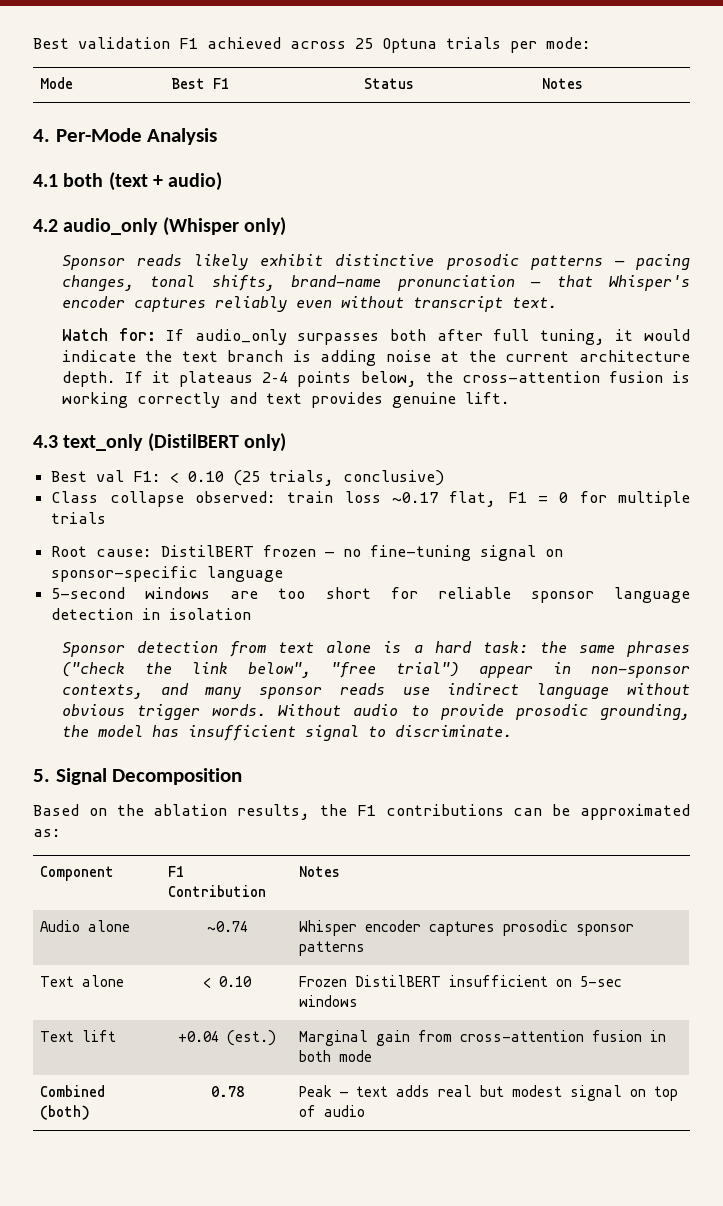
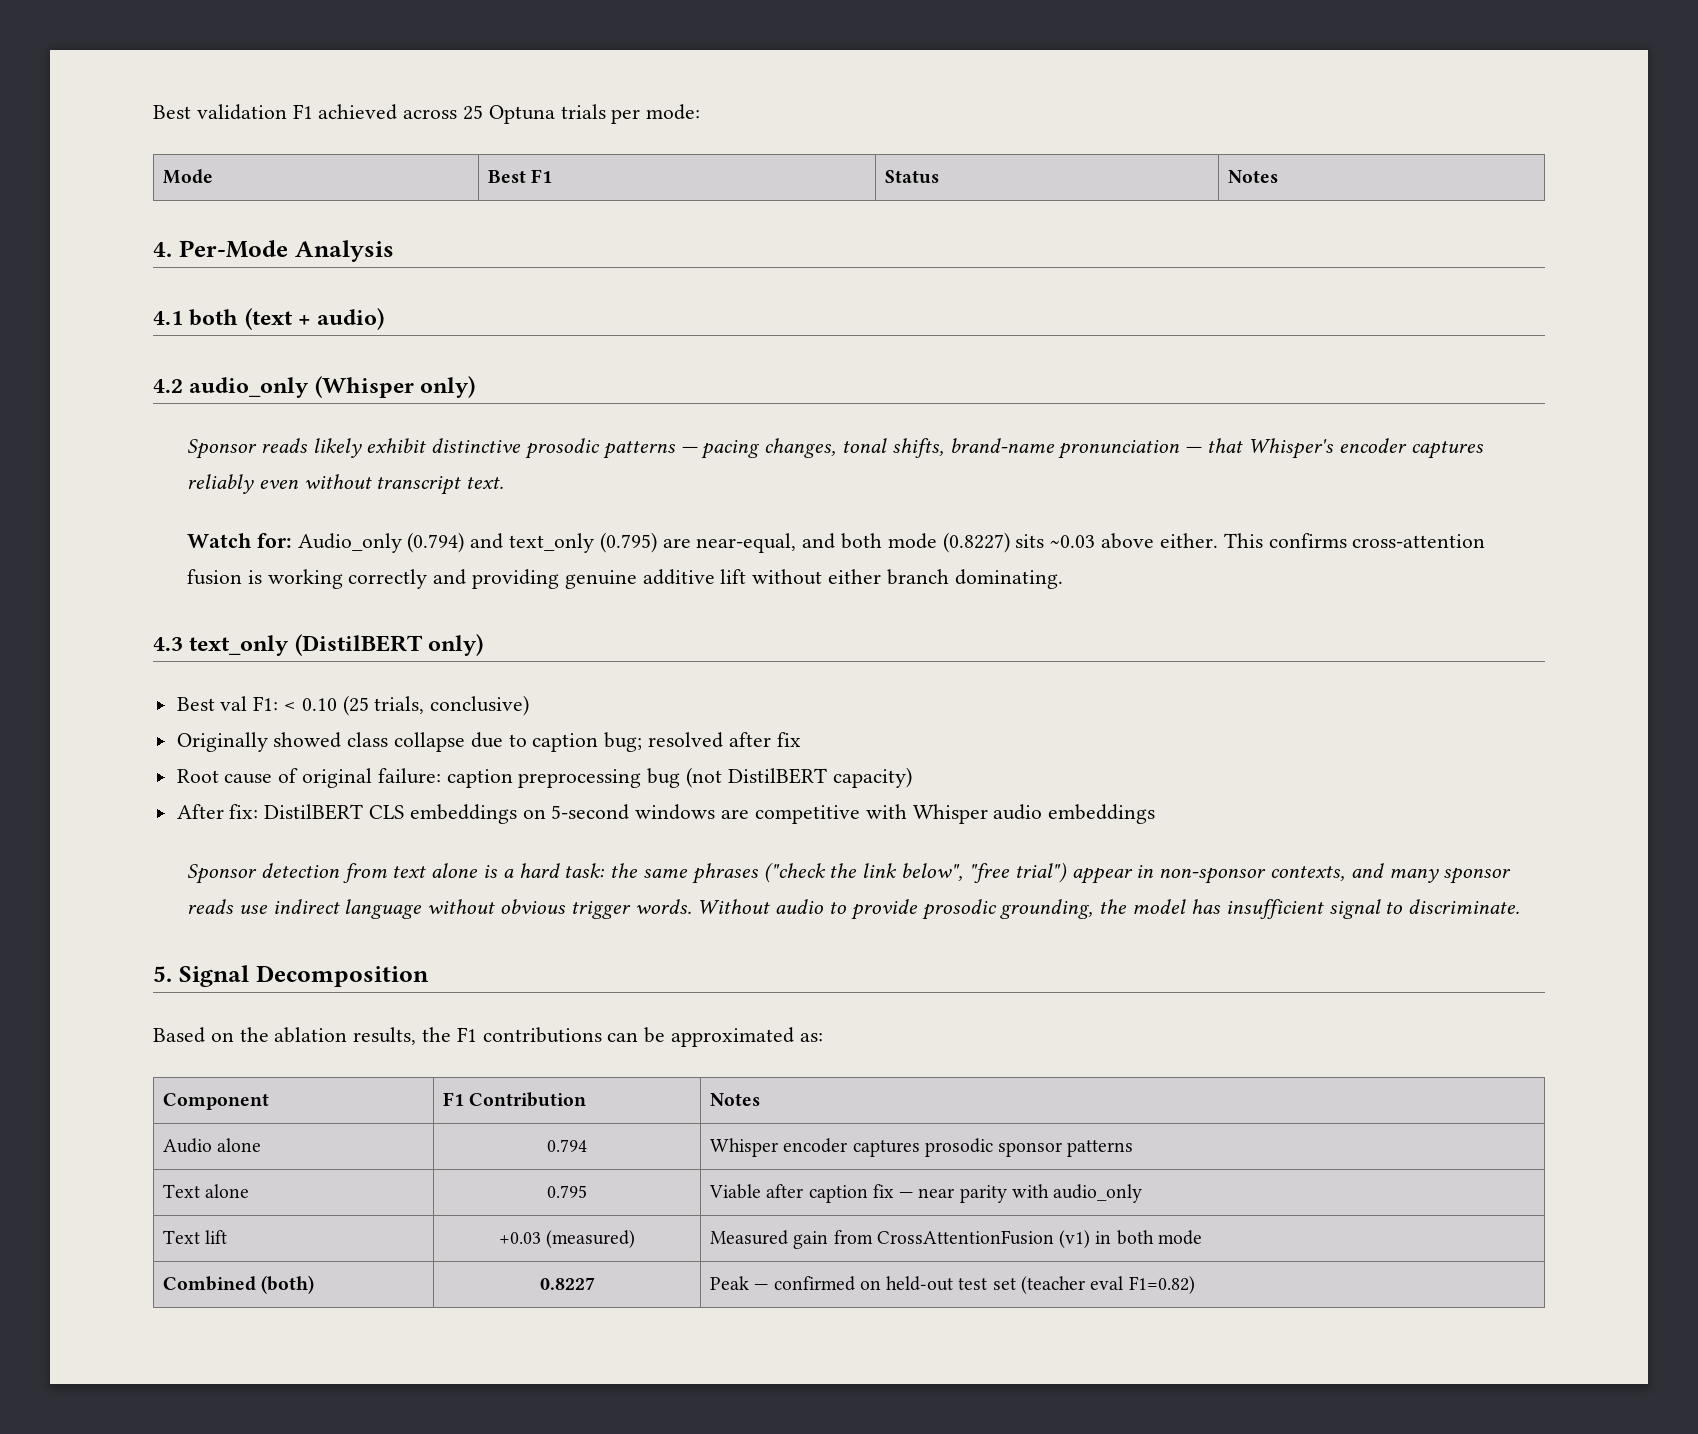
[166,329,690,345] [61,350,691,366] [61,371,453,387] If audio_only surpasses both after full tuning, it would indicate the text branch is adding noise at the current architecture depth. If it plateaus 2–4 points below, the -> [297,532,1347,553] Audio_only (0.794) and text_only (0.795) are near-equal, and both mode (0.8227) sits ~0.03 above either. This confirms
[265,392,510,408] text provides genuine lift. -> [472,569,1063,589] providing genuine additive lift without either branch dominating.
[51,491,691,507] [51,512,107,524] [51,545,564,561] [51,566,284,582] [51,587,690,603] [51,608,252,620] Class collapse observed: train loss ~0.17 flat, F1 = 0 for multiple trials // Root cause: DistilBERT frozen — no fine-tuning signal on sponsor-specific language // 5-second windows are too short for reliable sponsor language detection in isolation -> [176,732,801,752] [176,767,912,788] [176,804,1156,824] Originally showed class collapse due to caption bug; resolved after fix // Root cause of original failure: caption preprocessing bug (not DistilBERT capacity) // After fix: DistilBERT CLS embeddings on 5-second windows are competitive with Whisper audio embeddings
[206,921,248,932] ~0.74 -> [547,1139,587,1152] 0.794
[202,976,252,988] [299,975,623,987] [299,995,359,1007] [40,1030,117,1042] [177,1030,276,1046] [299,1030,643,1046] < 0.10 | Frozen DistilBERT insufficient on 5-sec windows // Text lift | +0.04 (est.) | Marginal gain from cross-attention fusion -> [547,1185,587,1198] [709,1184,1143,1203] [163,1230,228,1244] [498,1230,636,1248] [710,1230,1091,1249] 0.795 | Viable after caption fix — near parity with audio_only // Text lift | +0.03 (measured) | Measured gain from CrossAttentionFusion (v1)
[210,1086,244,1097] 0.78 -> [539,1277,595,1290] 0.8227
[356,1085,679,1101] [299,1105,366,1117] text adds real but modest signal on top of audio -> [773,1276,1195,1294] confirmed on held-out test set (teacher eval F1=0.82)

